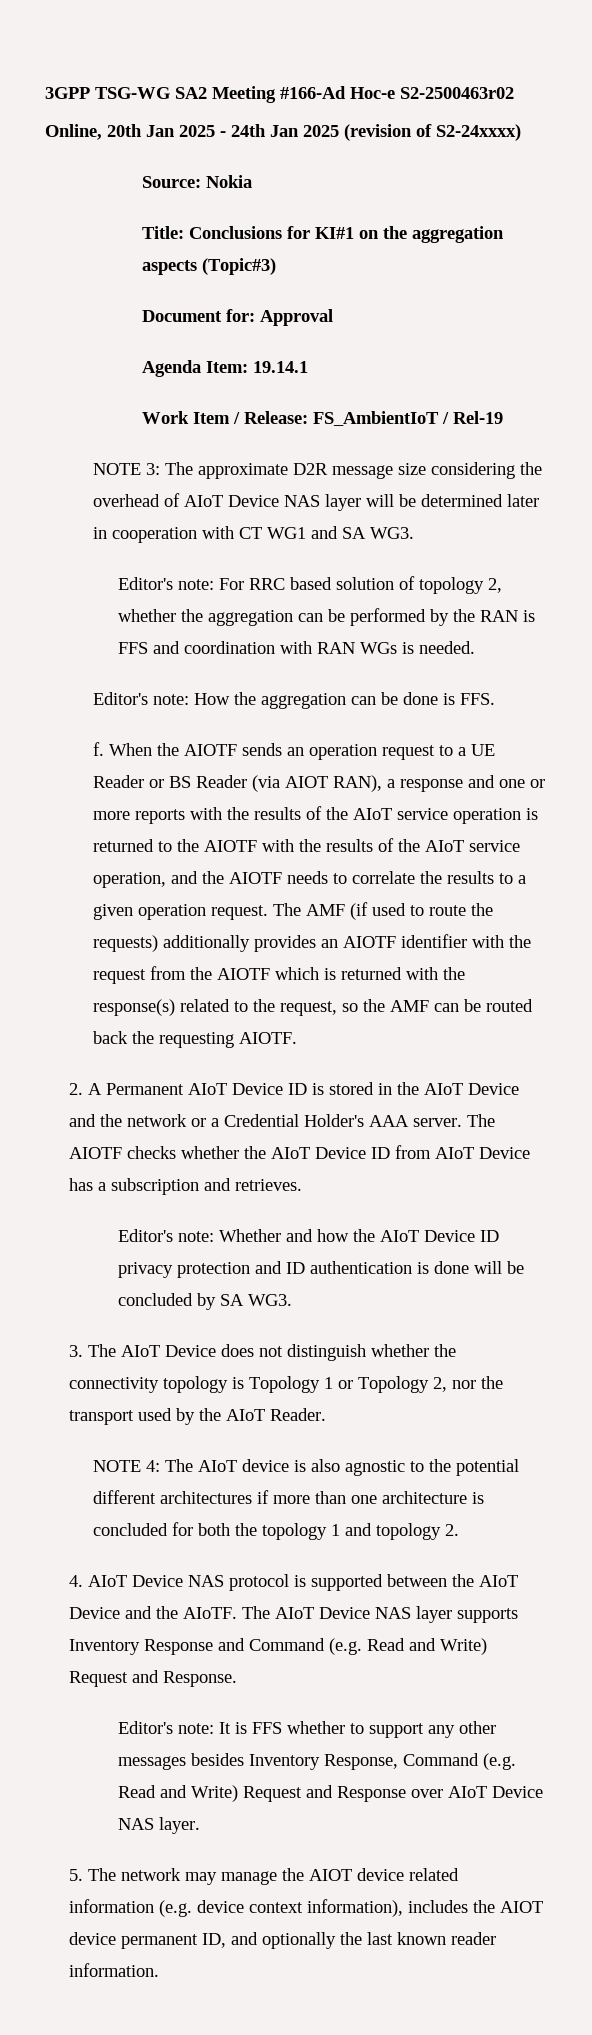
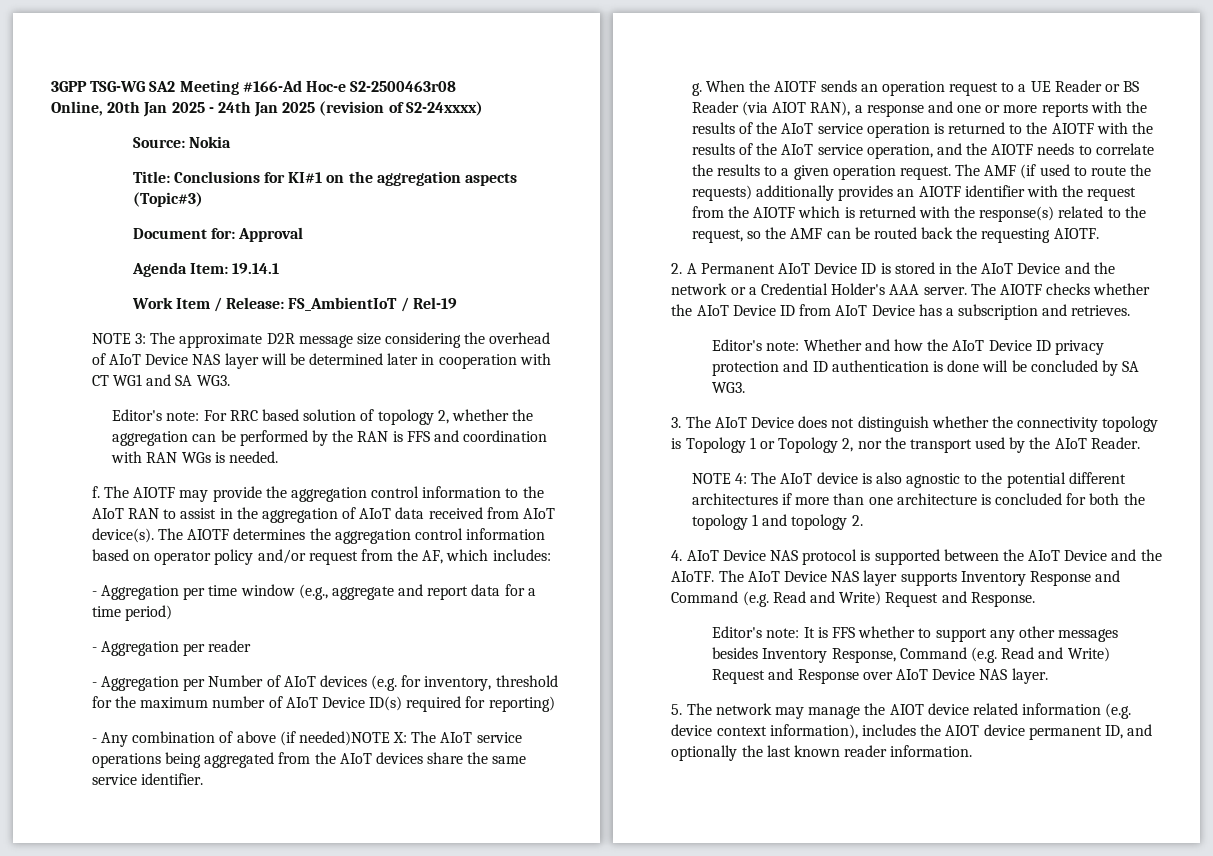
[400,87,514,99] S2-2500463r02 -> [350,81,457,92] S2-2500463r08
[93,692,496,709] [93,742,105,756] Editor's note: How the aggregation can be done is FFS. // f. -> [91,486,544,502] [91,507,556,523] [91,528,546,544] [91,549,551,565] [91,584,536,600] [91,605,173,621] [91,640,252,656] [91,675,558,691] [91,696,555,712] [91,731,522,747] [91,752,527,768] [91,773,204,785] [691,83,702,96] f. The AIOTF may provide the aggregation control information to the AIoT RAN to assist in the aggregation of AIoT data received from AIoT device(s). The AIOTF determines the aggregation control information based on operator policy and/or request from the AF, which includes: // - Aggregation per time window (e.g., aggregate and report data for a time period) // - Aggregation per reader // - Aggregation per Number of AIoT devices (e.g. for inventory, threshold for the maximum number of AIoT Device ID(s) required for reporting) // - Any combination of above (if needed)NOTE X: The AIoT service operations being aggregated from the AIoT devices share the same service identifier. // g.

